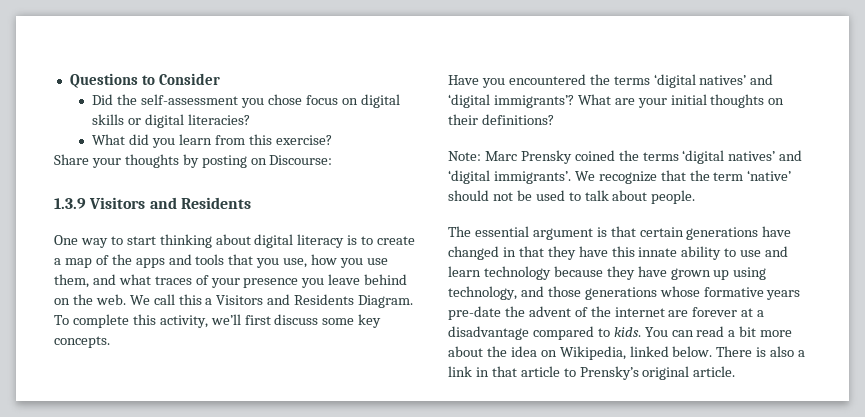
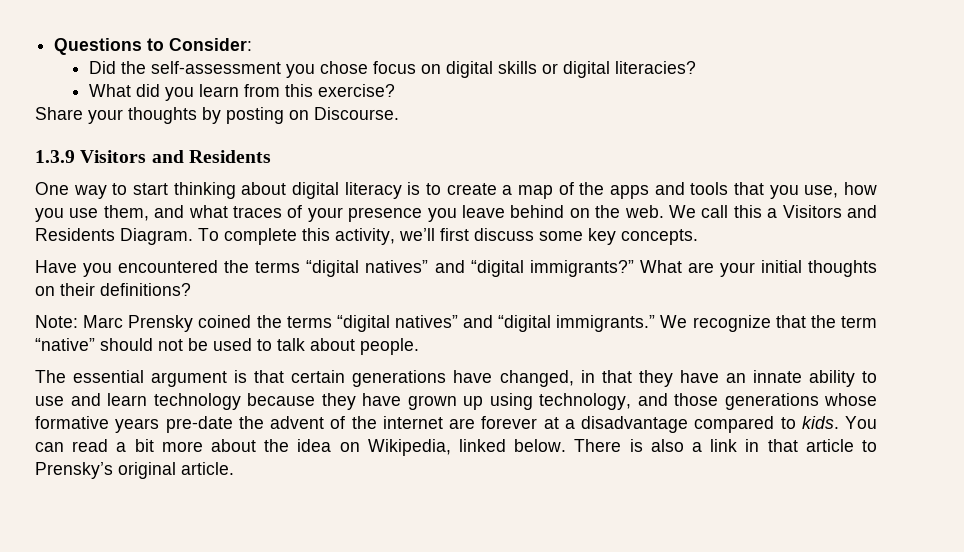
[158,73,220,85] Consider -> [169,38,253,51] Consider:
[269,155,333,165] Discourse: -> [314,107,399,120] Discourse.
[653,74,774,88] [448,94,574,108] ‘digital natives’ and ‘digital immigrants’? -> [306,260,634,277] “digital natives” and “digital immigrants?”
[682,150,803,164] [448,170,571,184] ‘digital natives’ and ‘digital immigrants’. -> [336,315,656,332] “digital natives” and “digital immigrants.”
[747,170,792,181] ‘native’ -> [35,338,95,351] “native”
[448,246,499,260] changed -> [499,370,574,387] changed,
[611,246,635,257] this -> [725,373,746,383] an

